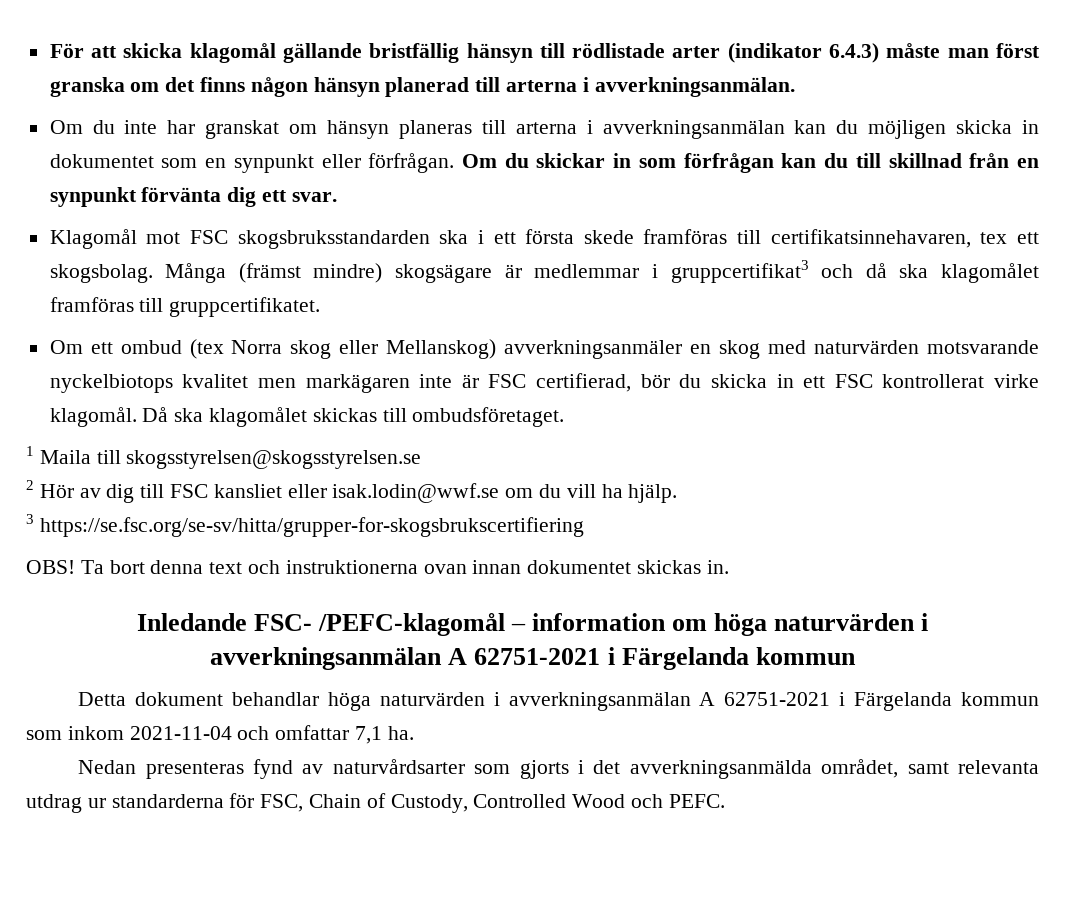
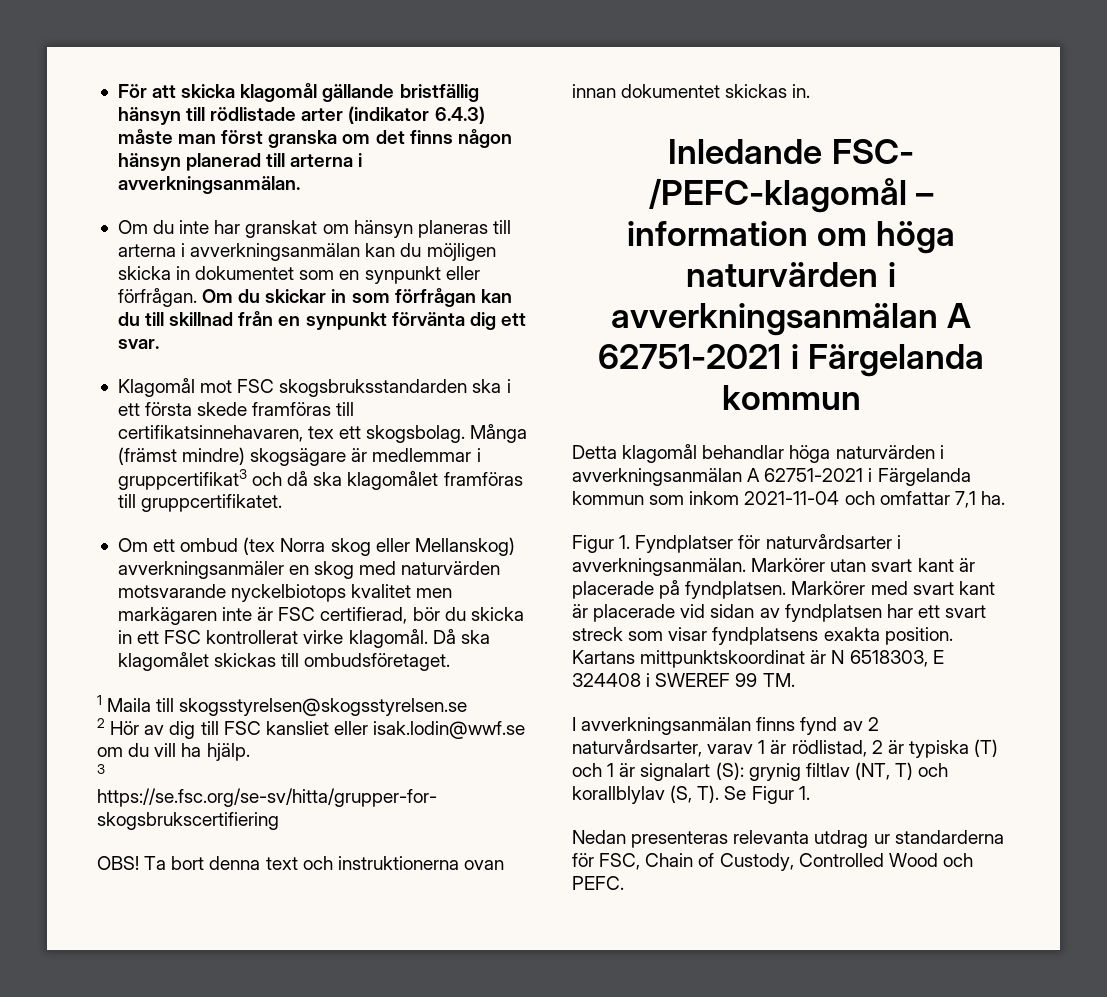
[135,692,224,706] dokument -> [622,444,698,463] klagomål
[78,759,949,779] Nedan presenteras fynd av naturvårdsarter som gjorts i det avverkningsanmälda området, samt -> [572,534,901,553] [572,558,975,576] [572,580,995,599] [572,604,987,622] [572,627,953,645] [572,650,944,668] [572,673,795,687] [572,717,879,735] [572,739,999,758] [572,762,949,781] [572,785,810,804] [572,830,729,848] Figur 1. Fyndplatser för naturvårdsarter i avverkningsanmälan. Markörer utan svart kant är placerade på fyndplatsen. Markörer med svart kant är placerade vid sidan av fyndplatsen har ett svart streck som visar fyndplatsens exakta position. Kartans mittpunktskoordinat är N 6518303, E 324408 i SWEREF 99 TM. // I avverkningsanmälan finns fynd av 2 naturvårdsarter, varav 1 är rödlistad, 2 är typiska (T) och 1 är signalart (S): grynig filtlav (NT, T) och korallblylav (S, T). Se Figur 1. // Nedan presenteras

